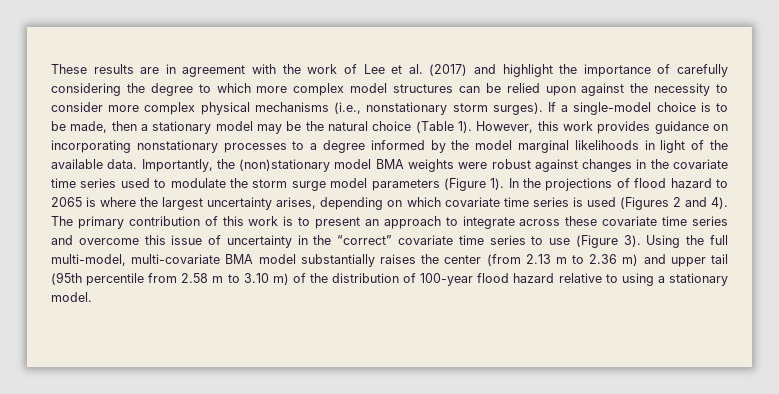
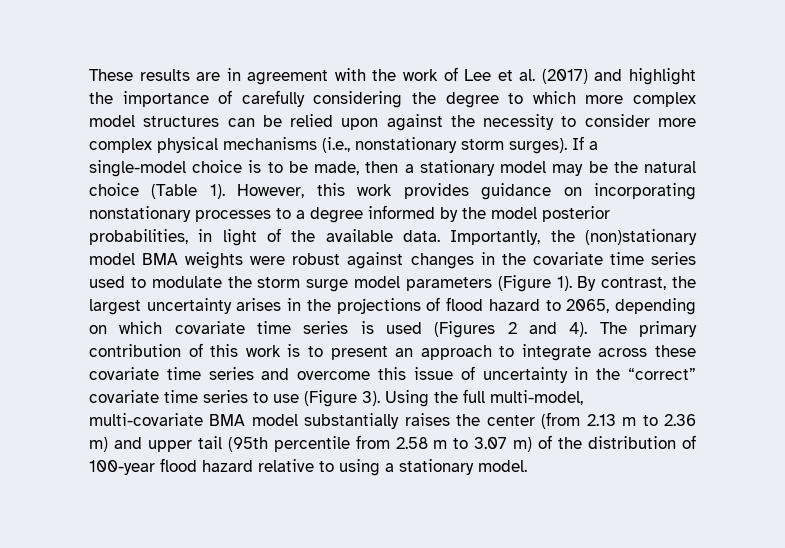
[518,140,639,153] marginal likelihoods -> [542,206,610,222] [89,229,188,245] posterior probabilities,
[508,178,519,188] In -> [577,276,696,291] [89,298,302,315] By contrast, the largest uncertainty arises in
[51,197,317,210] 2065 is where the largest uncertainty arises, -> [566,299,610,313] 2065,
[243,273,269,283] 3.10 -> [474,437,508,449] 3.07

